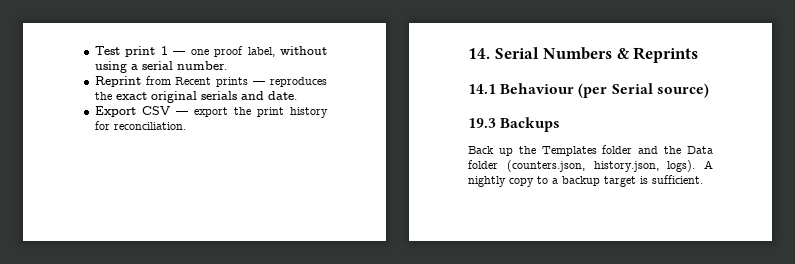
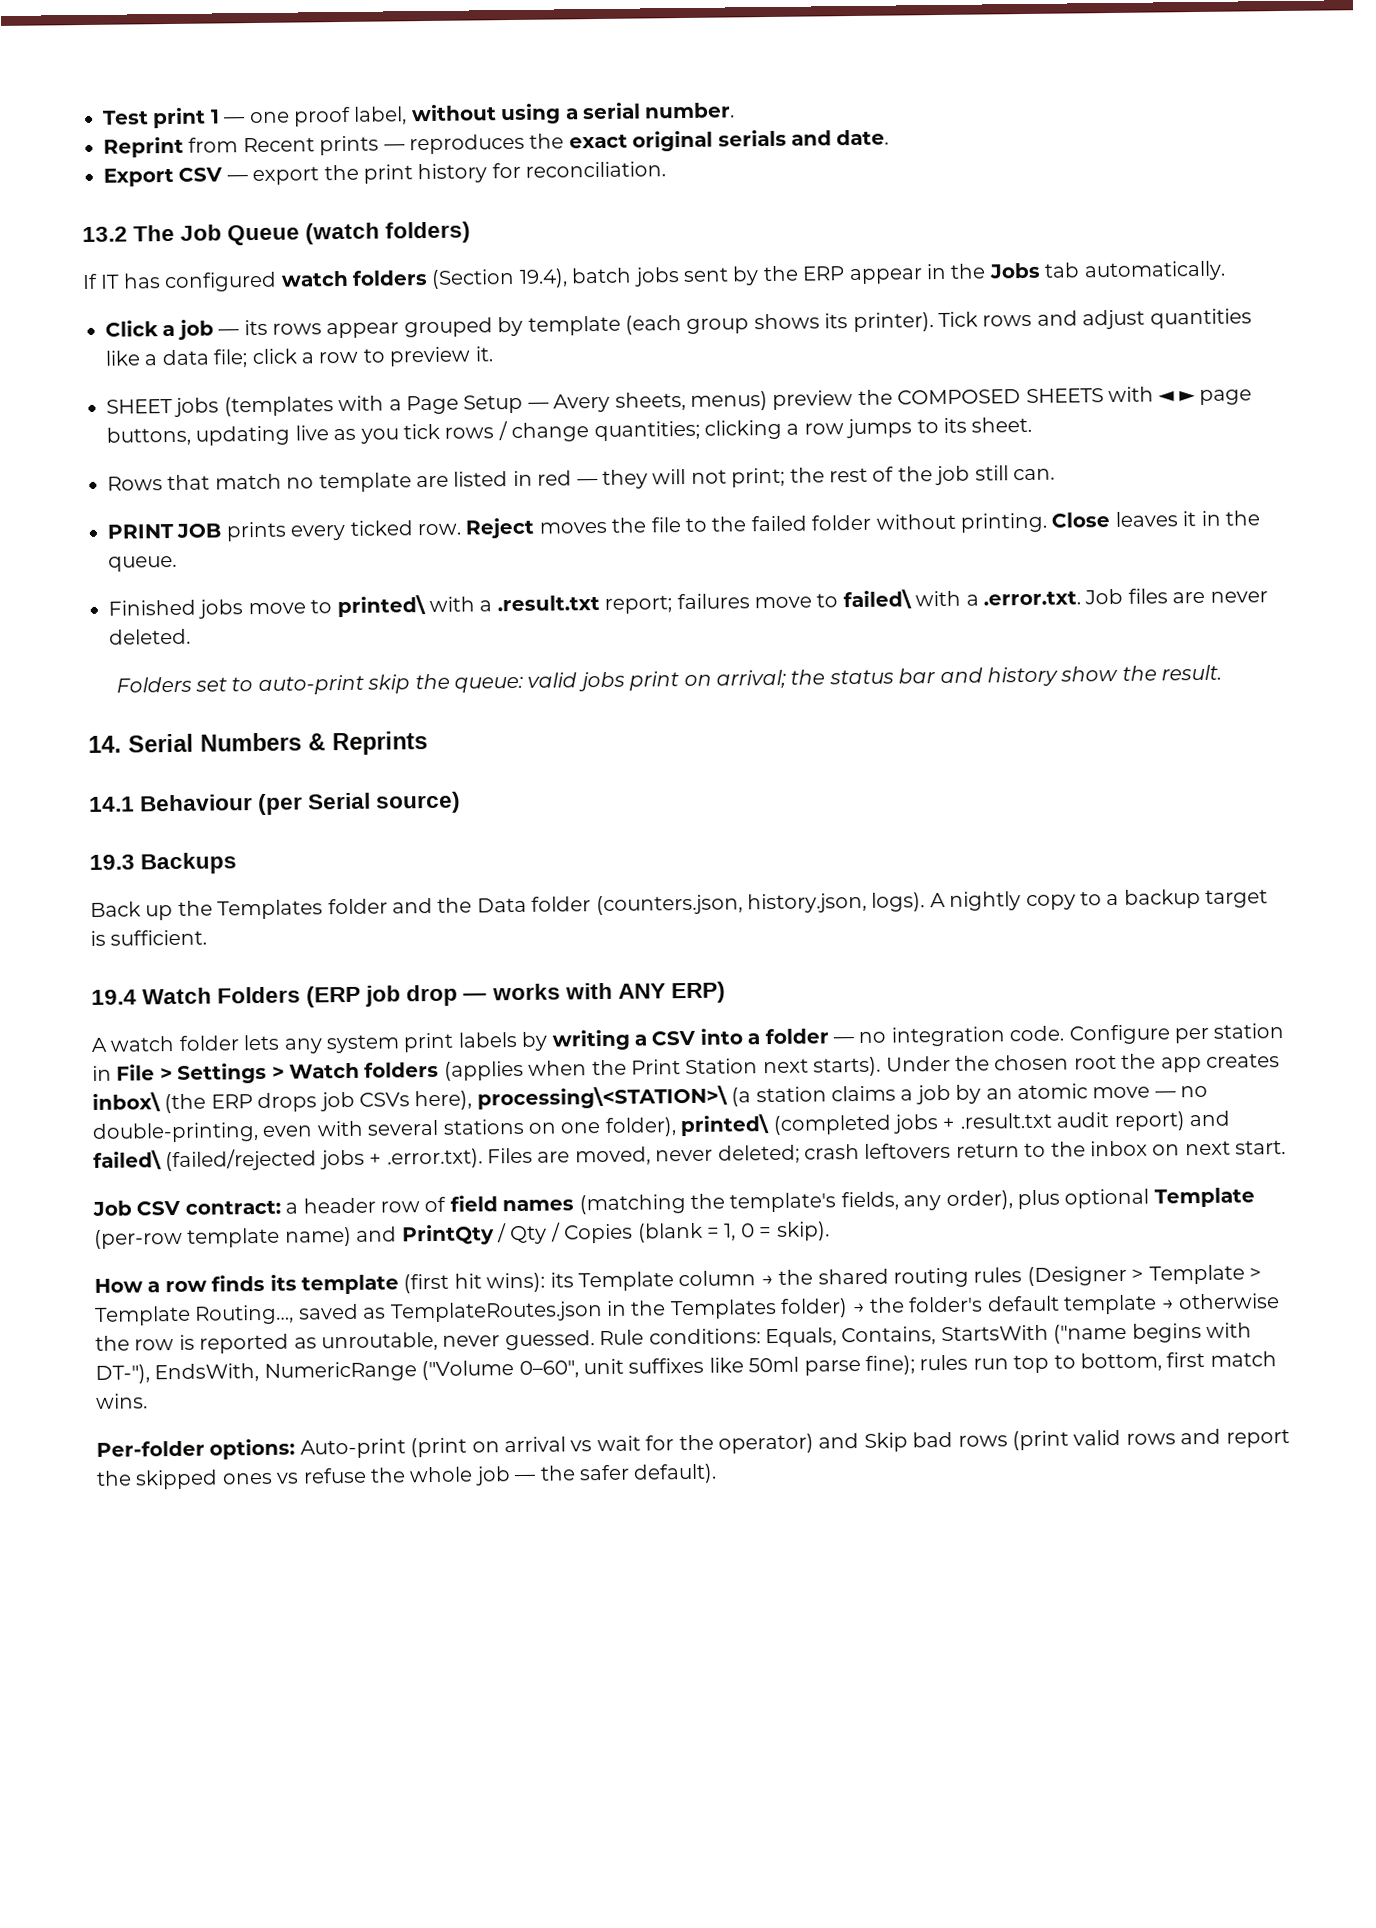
(186, 126) none -> [82,221,472,246] [82,260,1226,293] [105,308,1252,340] [105,346,493,368] [106,386,1253,417] [106,416,1033,446] [107,465,1055,493] [107,510,1260,542] [108,555,177,572] [108,588,1268,619] [109,628,191,645] [115,664,1223,696] // 13.2 The Job Queue (watch folders) // If IT has configured watch folders (Section 19.4), batch jobs sent by the ERP appear in the Jobs tab automatically. // Click a job — its rows appear grouped by template (each group shows its printer). Tick rows and adjust quantities like a data file; click a row to preview it. // SHEET jobs (templates with a Page Setup — Avery sheets, menus) preview the COMPOSED SHEETS with ◄ ► page buttons, updating live as you tick rows / change quantities; clicking a row jumps to its sheet. // Rows that match no template are listed in red — they will not print; the rest of the job still can. // PRINT JOB prints every ticked row. Reject moves the file to the failed folder without printing. Close leaves it in the queue. // Finished jobs move to printed\ with a .result.txt report; failures move to failed\ with a .error.txt. Job files are never deleted. // Folders set to auto-print skip the queue: valid jobs print on arrival; the status bar and history show the result.
(703, 179) none -> [91,981,726,1008] [91,1023,1285,1054] [92,1053,1280,1084] [92,1083,1209,1114] [92,1110,1230,1143] [93,1140,1287,1172] [92,1187,1255,1216] [94,1221,830,1249] [94,1264,1262,1295] [94,1293,1280,1326] [95,1322,1252,1354] [95,1351,1277,1384] [95,1393,148,1409] [96,1428,1290,1460] [96,1463,718,1490] // 19.4 Watch Folders (ERP job drop — works with ANY ERP) // A watch folder lets any system print labels by writing a CSV into a folder — no integration code. Configure per station in File > Settings > Watch folders (applies when the Print Station next starts). Under the chosen root the app creates inbox\ (the ERP drops job CSVs here), processing\<STATION>\ (a station claims a job by an atomic move — no double-printing, even with several stations on one folder), printed\ (completed jobs + .result.txt audit report) and failed\ (failed/rejected jobs + .error.txt). Files are moved, never deleted; crash leftovers return to the inbox on next start. // Job CSV contract: a header row of field names (matching the template's fields, any order), plus optional Template (per-row template name) and PrintQty / Qty / Copies (blank = 1, 0 = skip). // How a row finds its template (first hit wins): its Template column → the shared routing rules (Designer > Template > Template Routing…, saved as TemplateRoutes.json in the Templates folder) → the folder's default template → otherwise the row is reported as unroutable, never guessed. Rule conditions: Equals, Contains, StartsWith ("name begins with DT-"), EndsWith, NumericRange ("Volume 0–60", unit suffixes like 50ml parse fine); rules run top to bottom, first match wins. // Per-folder options: Auto-print (print on arrival vs wait for the operator) and Skip bad rows (print valid rows and report the skipped ones vs refuse the whole job — the safer default).

